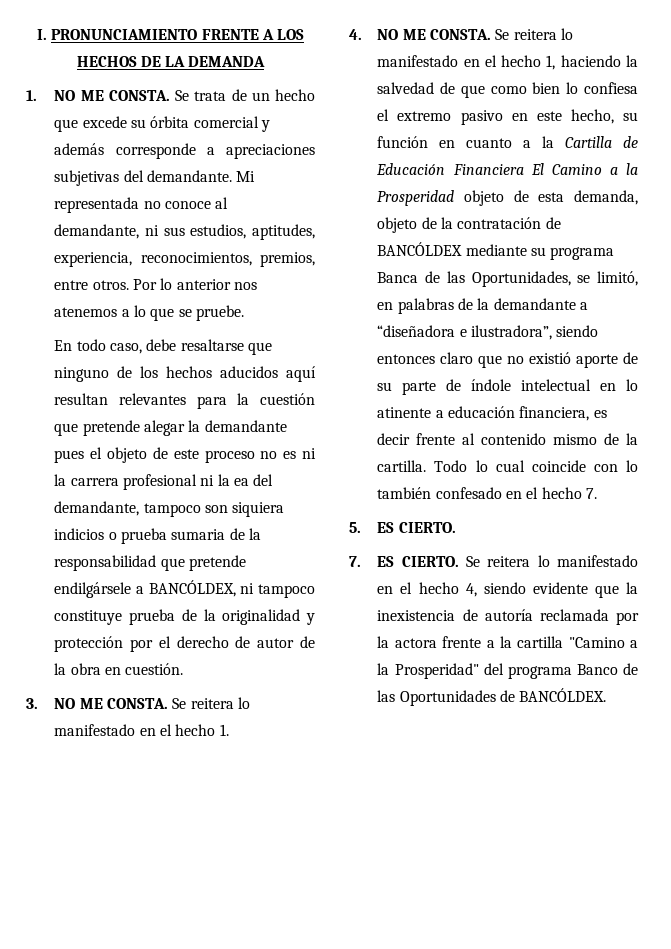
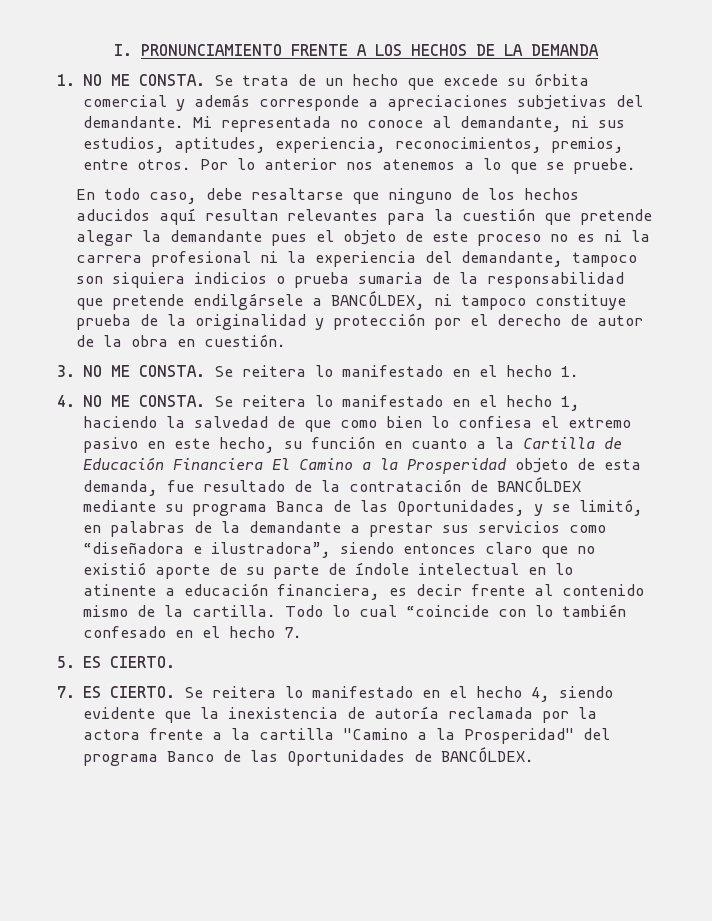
[233,478,249,486] ea -> [315,251,417,267] experiencia
[377,217,418,233] objeto -> [167,480,286,492] fue resultado
(571, 279) none -> [534,504,544,516] y
(588, 306) none -> [369,521,607,537] prestar sus servicios como
[531,460,586,472] coincide -> [406,605,490,617] “coincide

